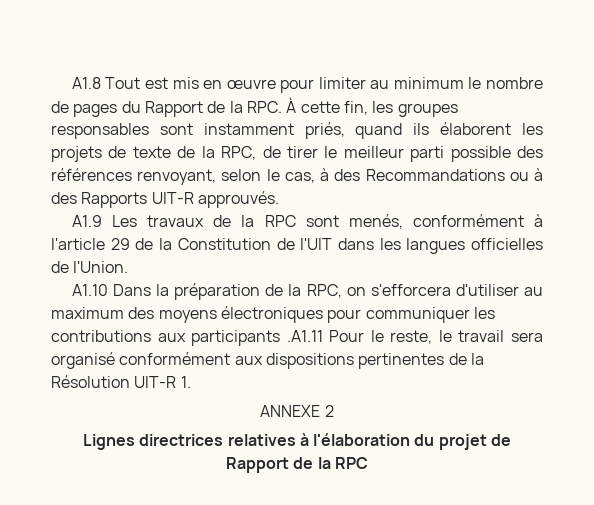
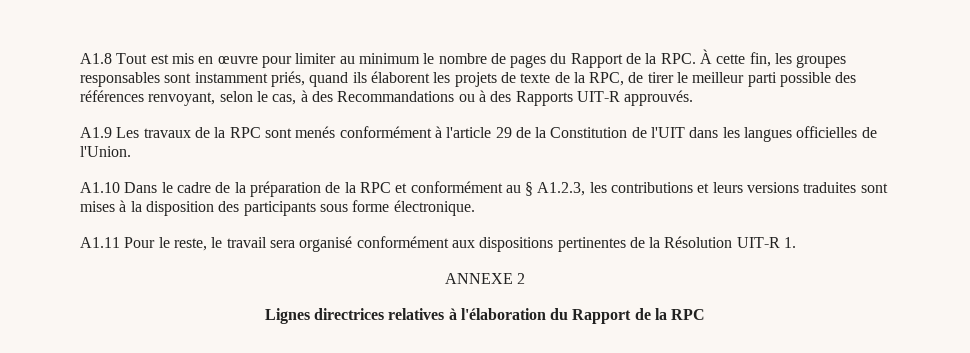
[348,214,403,229] menés, -> [295,126,336,138] menés
(151, 290) none -> [161,182,231,193] le cadre de
[306,284,544,298] [51,306,495,323] [51,330,323,346] RPC, on s'efforcera d'utiliser au maximum des moyens électroniques pour communiquer les contributions aux participants .A1.11 -> [359,181,888,196] [80,200,475,216] [80,237,120,248] RPC et conformément au § A1.2.3, les contributions et leurs versions traduites sont mises à la disposition des participants sous forme électronique. // A1.11
[438,434,512,450] projet de -> (569, 314) none

